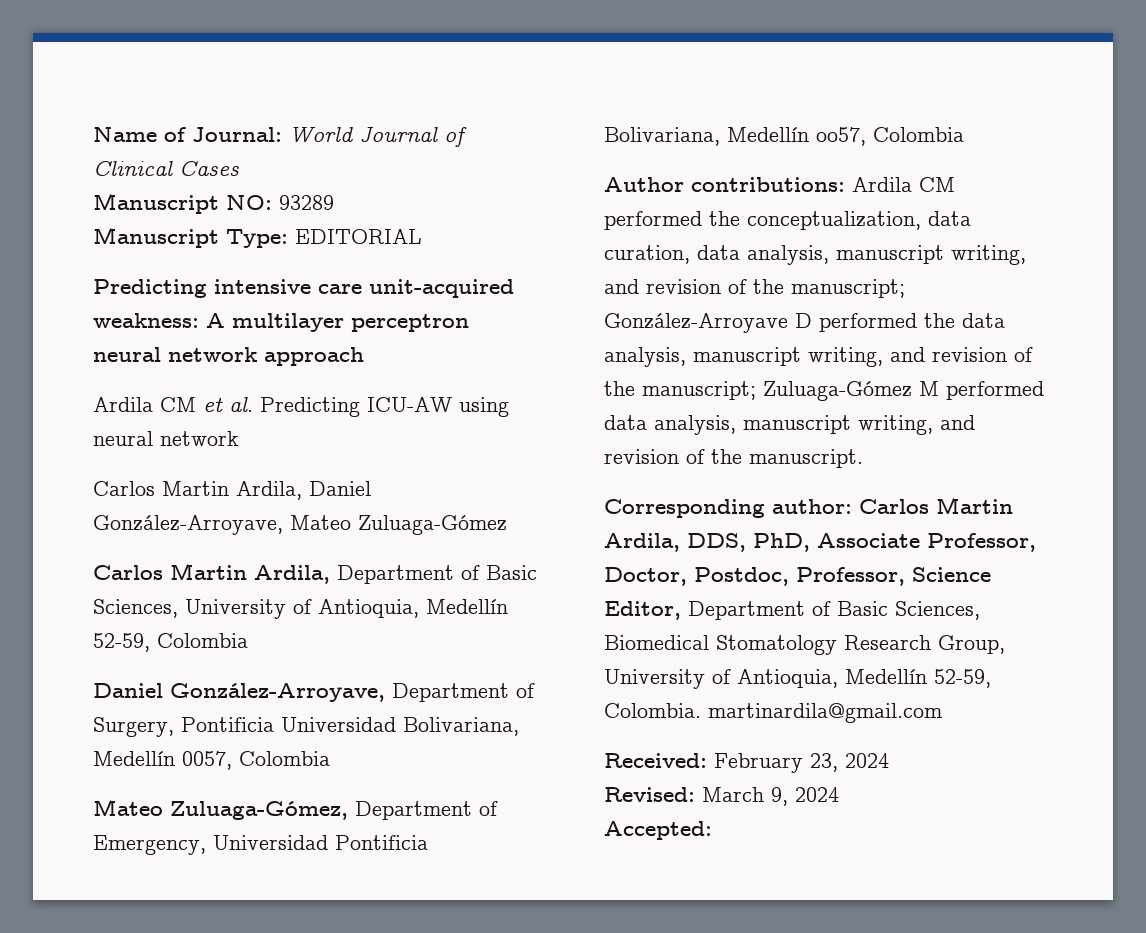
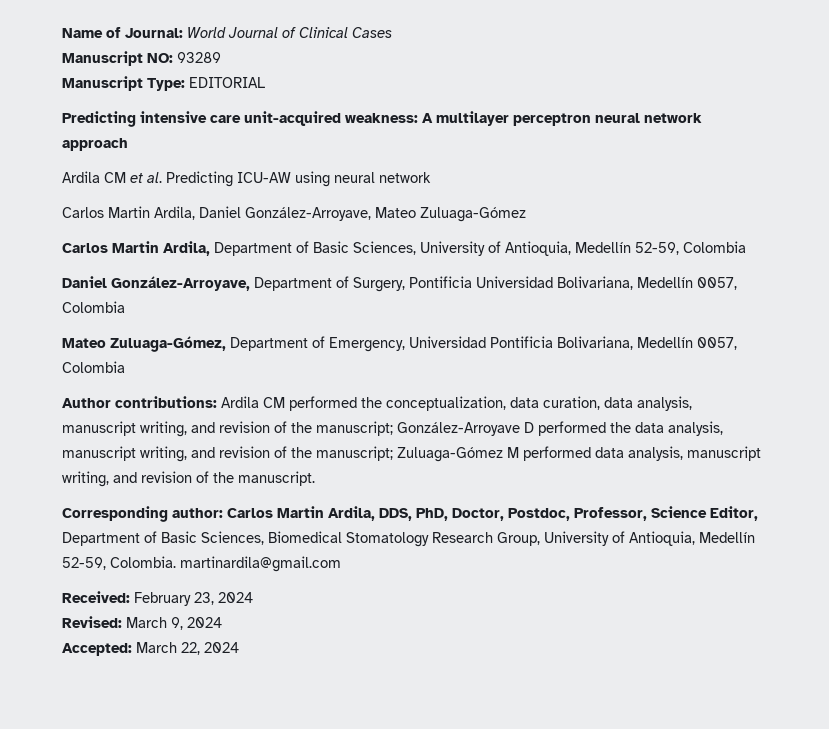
[816,127,866,146] oo57, -> [697,337,737,350] 0057,
[817,533,1036,552] Associate Professor, -> (448, 514) none
(712, 830) none -> [136,642,239,655] March 22, 2024

